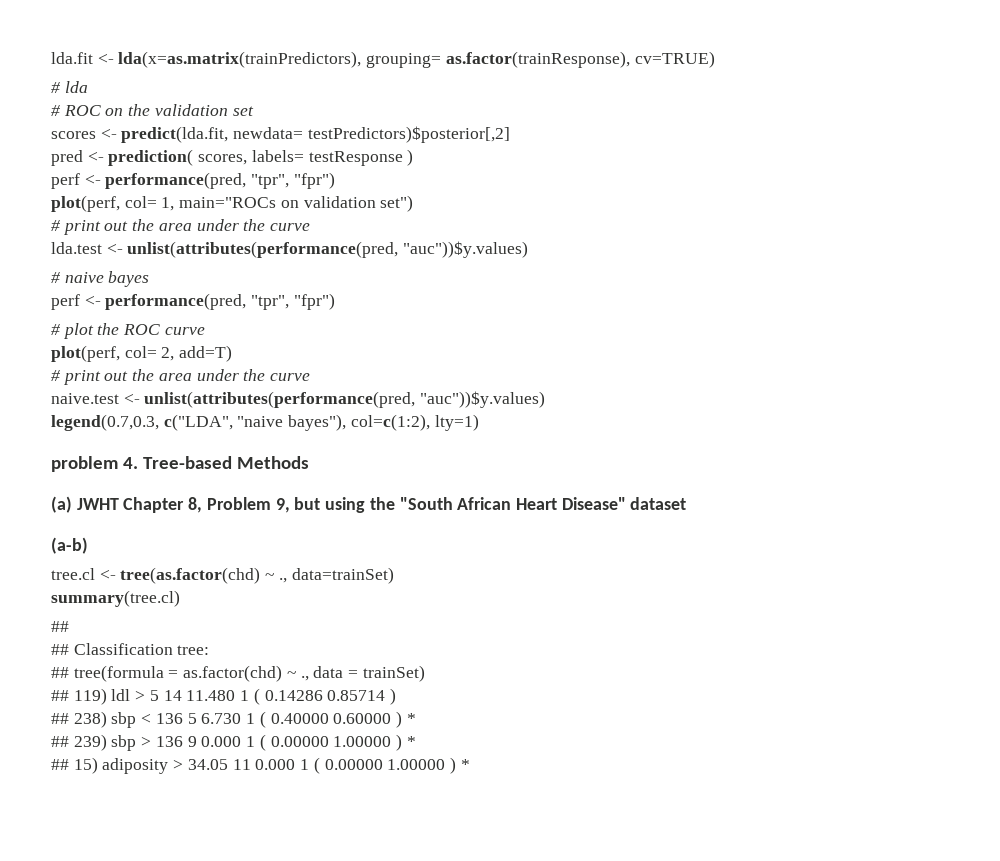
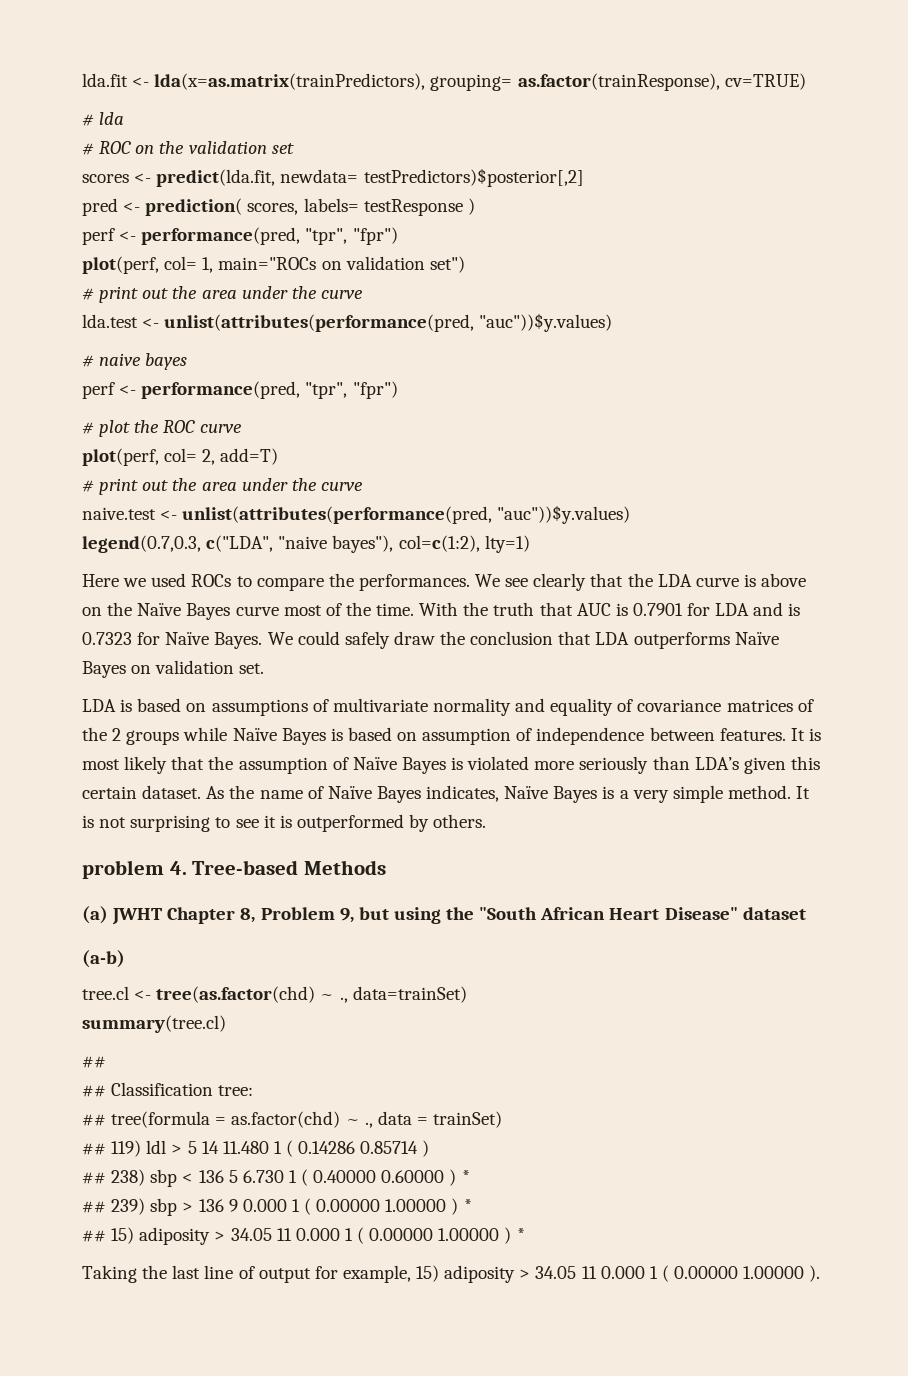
(479, 422) none -> [82,573,807,591] [82,602,801,620] [82,631,779,649] [82,660,265,678] [82,698,814,716] [82,727,821,745] [82,756,820,774] [82,785,811,803] [82,814,487,832] // Here we used ROCs to compare the performances. We see clearly that the LDA curve is above on the Naïve Bayes curve most of the time. With the truth that AUC is 0.7901 for LDA and is 0.7323 for Naïve Bayes. We could safely draw the conclusion that LDA outperforms Naïve Bayes on validation set. // LDA is based on assumptions of multivariate normality and equality of covariance matrices of the 2 groups while Naïve Bayes is based on assumption of independence between features. It is most likely that the assumption of Naïve Bayes is violated more seriously than LDA’s given this certain dataset. As the name of Naïve Bayes indicates, Naïve Bayes is a very simple method. It is not surprising to see it is outperformed by others.
(470, 764) none -> [82,1265,821,1283] // Taking the last line of output for example, 15) adiposity > 34.05 11 0.000 1 ( 0.00000 1.00000 ).

